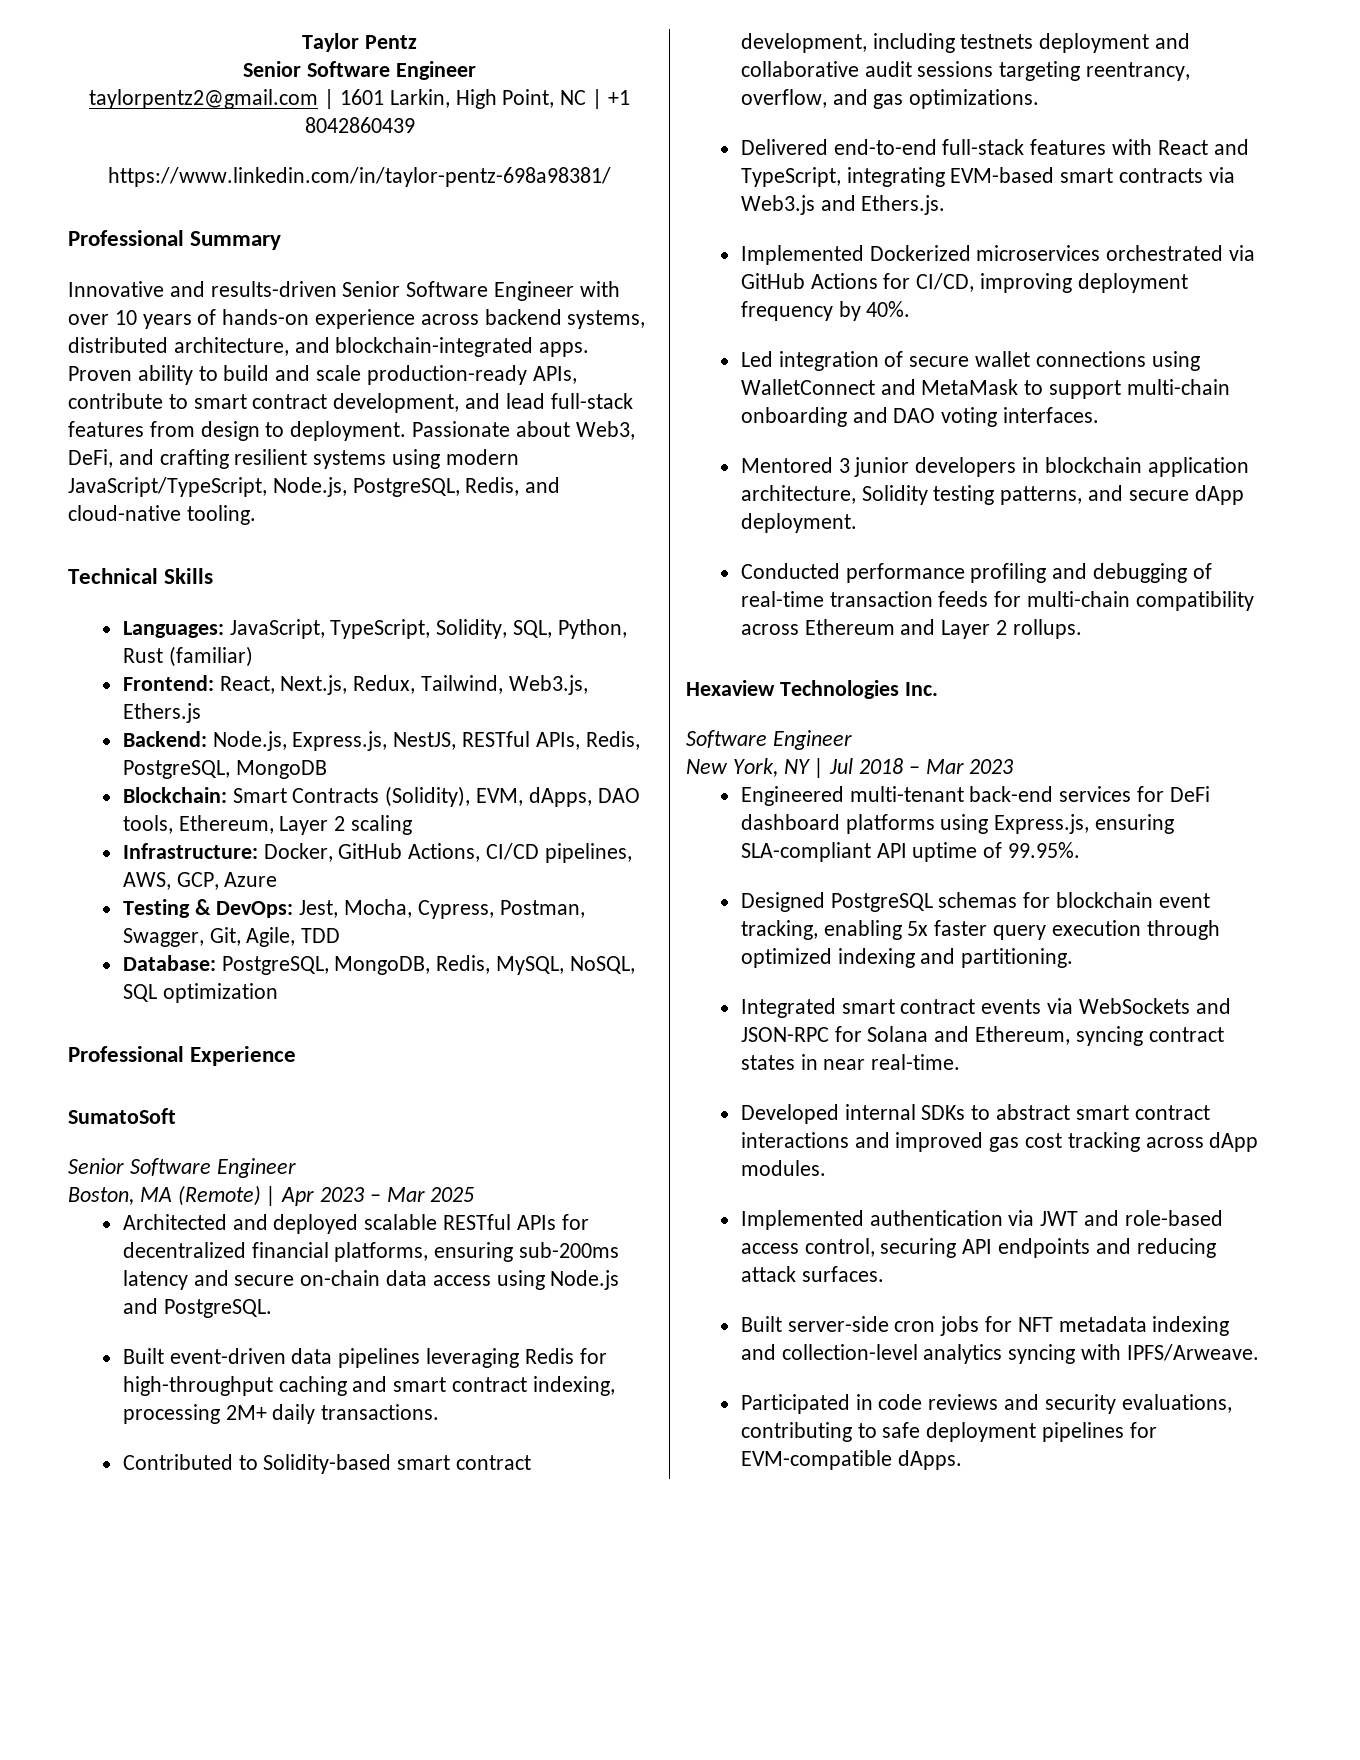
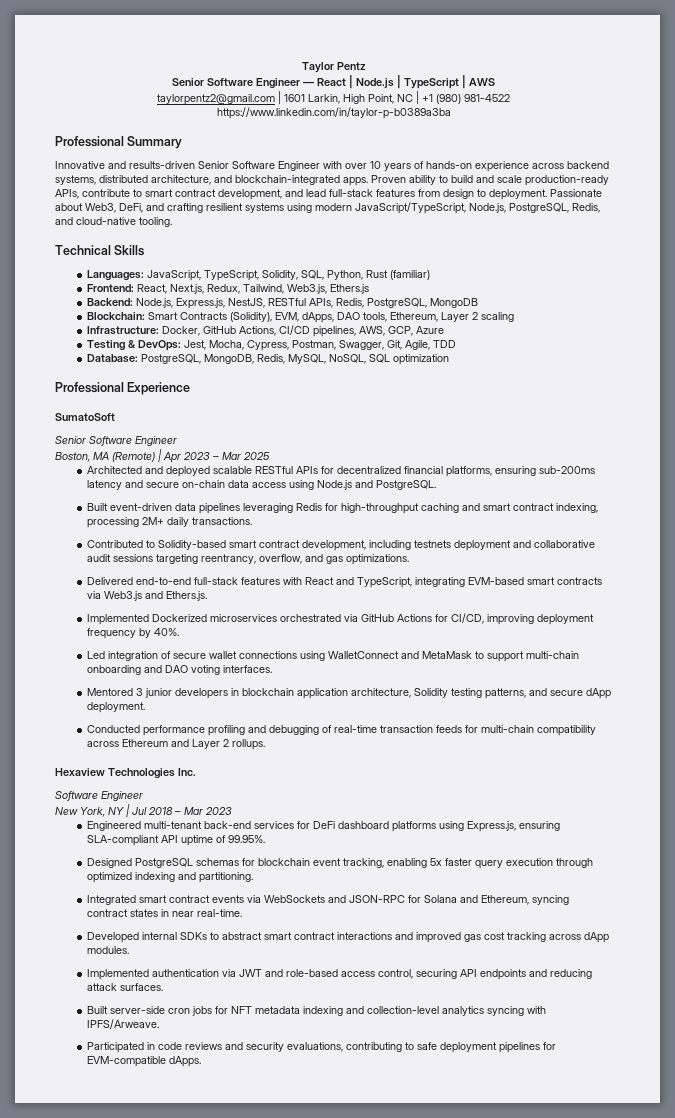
(476, 70) none -> [303,75,495,89] — React | Node.js | TypeScript | AWS
[304,117,415,133] [108,167,611,187] 8042860439 // https://www.linkedin.com/in/taylor-pentz-698a98381/ -> [436,94,510,104] [216,107,451,119] (980) 981-4522 https://www.linkedin.com/in/taylor-p-b0389a3ba

